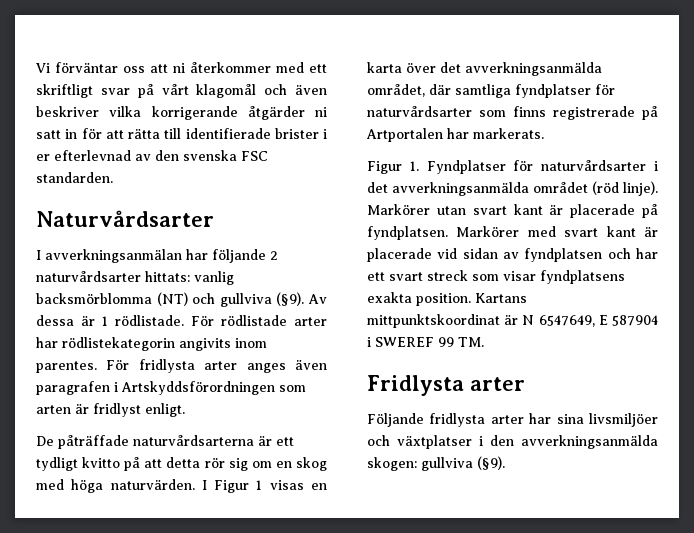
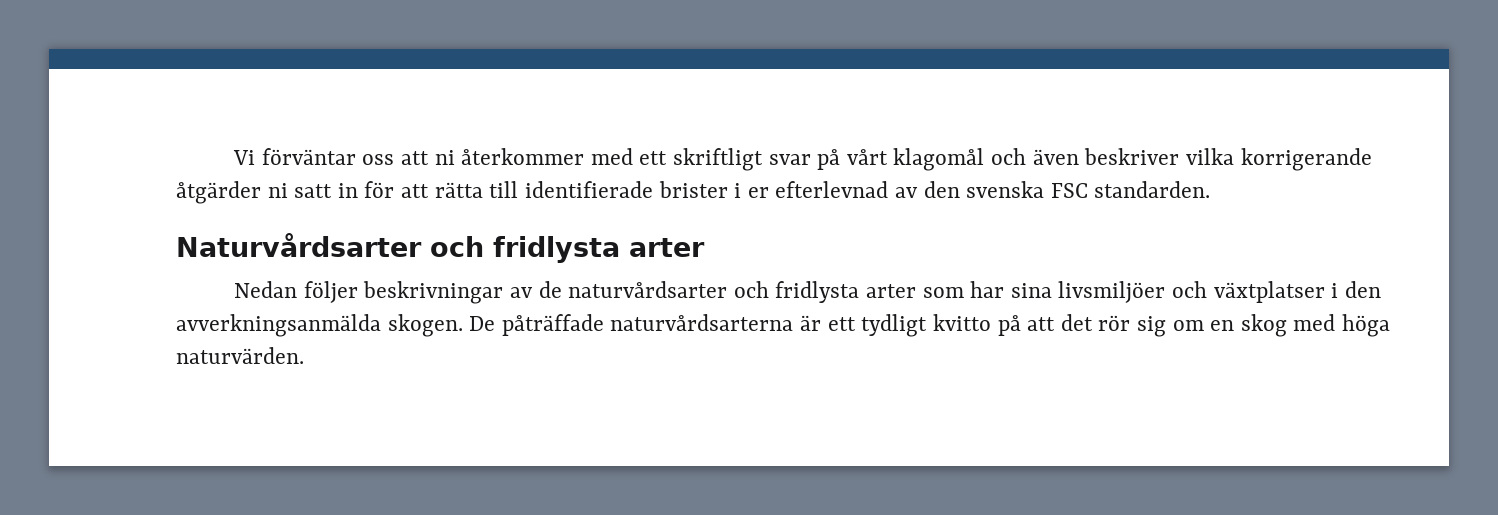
[36,249,278,263] [36,271,234,285] [36,292,327,307] [36,315,327,326] [36,337,267,351] [36,359,327,373] [36,381,306,395] [36,403,185,417] // I avverkningsanmälan har följande 2 naturvårdsarter hittats: vanlig backsmörblomma (NT) och gullviva (§9). Av dessa är 1 rödlistade. För rödlistade arter har rödlistekategorin angivits inom parentes. För fridlysta arter anges även paragrafen i Artskyddsförordningen som arten är fridlyst enligt. // -> [430,236,705,263] [234,281,1381,304] [176,314,463,337] och fridlysta arter // Nedan följer beskrivningar av de naturvårdsarter och fridlysta arter som har sina livsmiljöer och växtplatser i den avverkningsanmälda skogen.
[166,457,201,468] detta -> [1060,314,1093,331] det
[201,480,327,493] [367,62,602,76] [367,84,615,98] [367,106,658,120] [366,128,544,142] [367,160,658,174] [367,181,658,196] [367,204,658,218] [367,226,658,240] [367,248,658,262] [367,270,625,284] [367,292,527,306] [367,314,658,328] [367,337,484,347] [367,375,525,396] [367,413,658,427] [367,435,658,449] [367,456,505,471] I Figur 1 visas en karta över det avverkningsanmälda området, där samtliga fyndplatser för naturvårdsarter som finns registrerade på Artportalen har markerats. // Figur 1. Fyndplatser för naturvårdsarter i det avverkningsanmälda området (röd linje). Markörer utan svart kant är placerade på fyndplatsen. Markörer med svart kant är placerade vid sidan av fyndplatsen och har ett svart streck som visar fyndplatsens exakta position. Kartans mittpunktskoordinat är N 6547649, E 587904 i SWEREF 99 TM. // Fridlysta arter // Följande fridlysta arter har sina livsmiljöer och växtplatser i den avverkningsanmälda skogen: gullviva (§9). -> (304, 355) none

